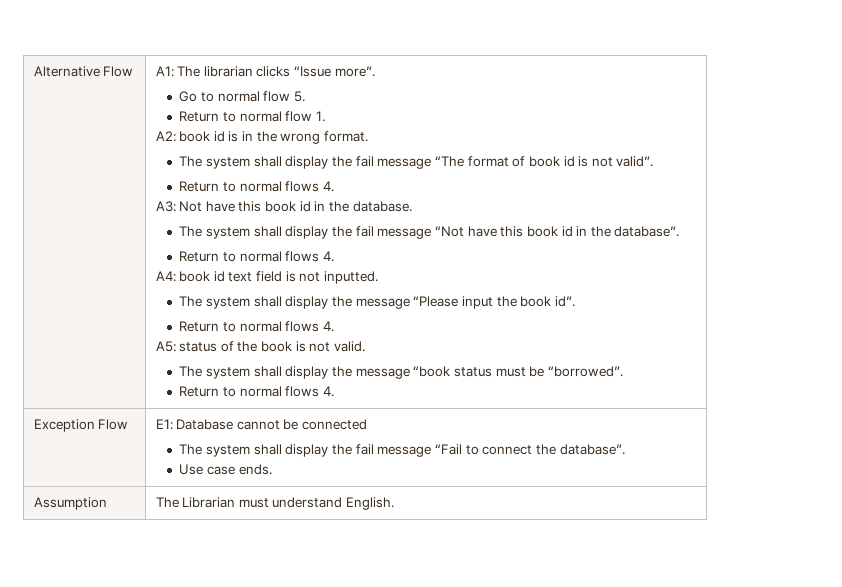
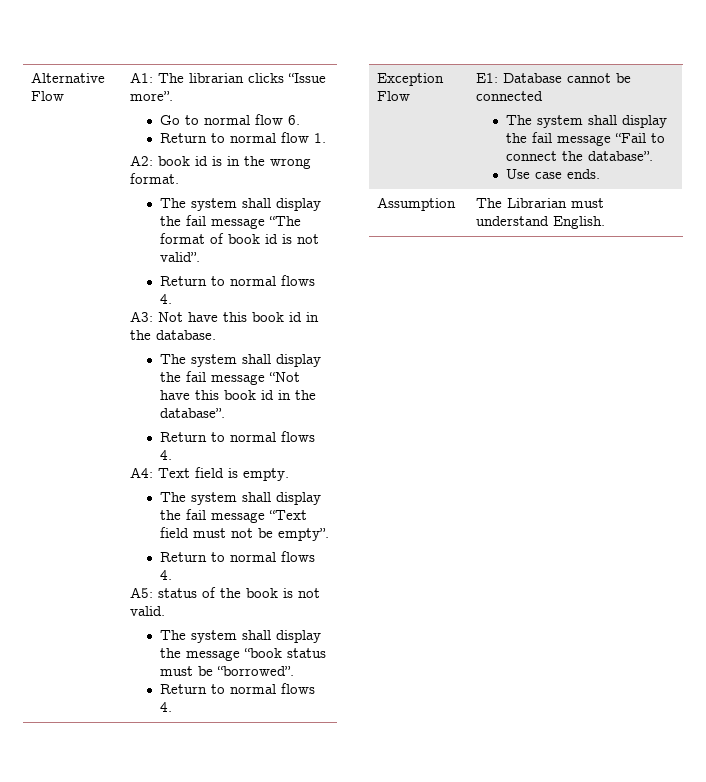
[293,91,305,102] 5. -> [287,115,300,125] 6.
[179,271,379,284] [179,296,575,309] book id text field is not inputted. // The system shall display the message “Please input the book id”. -> [158,467,290,481] [159,492,321,505] [159,509,307,523] [159,527,329,541] Text field is empty. // The system shall display the fail message “Text field must not be empty”.

